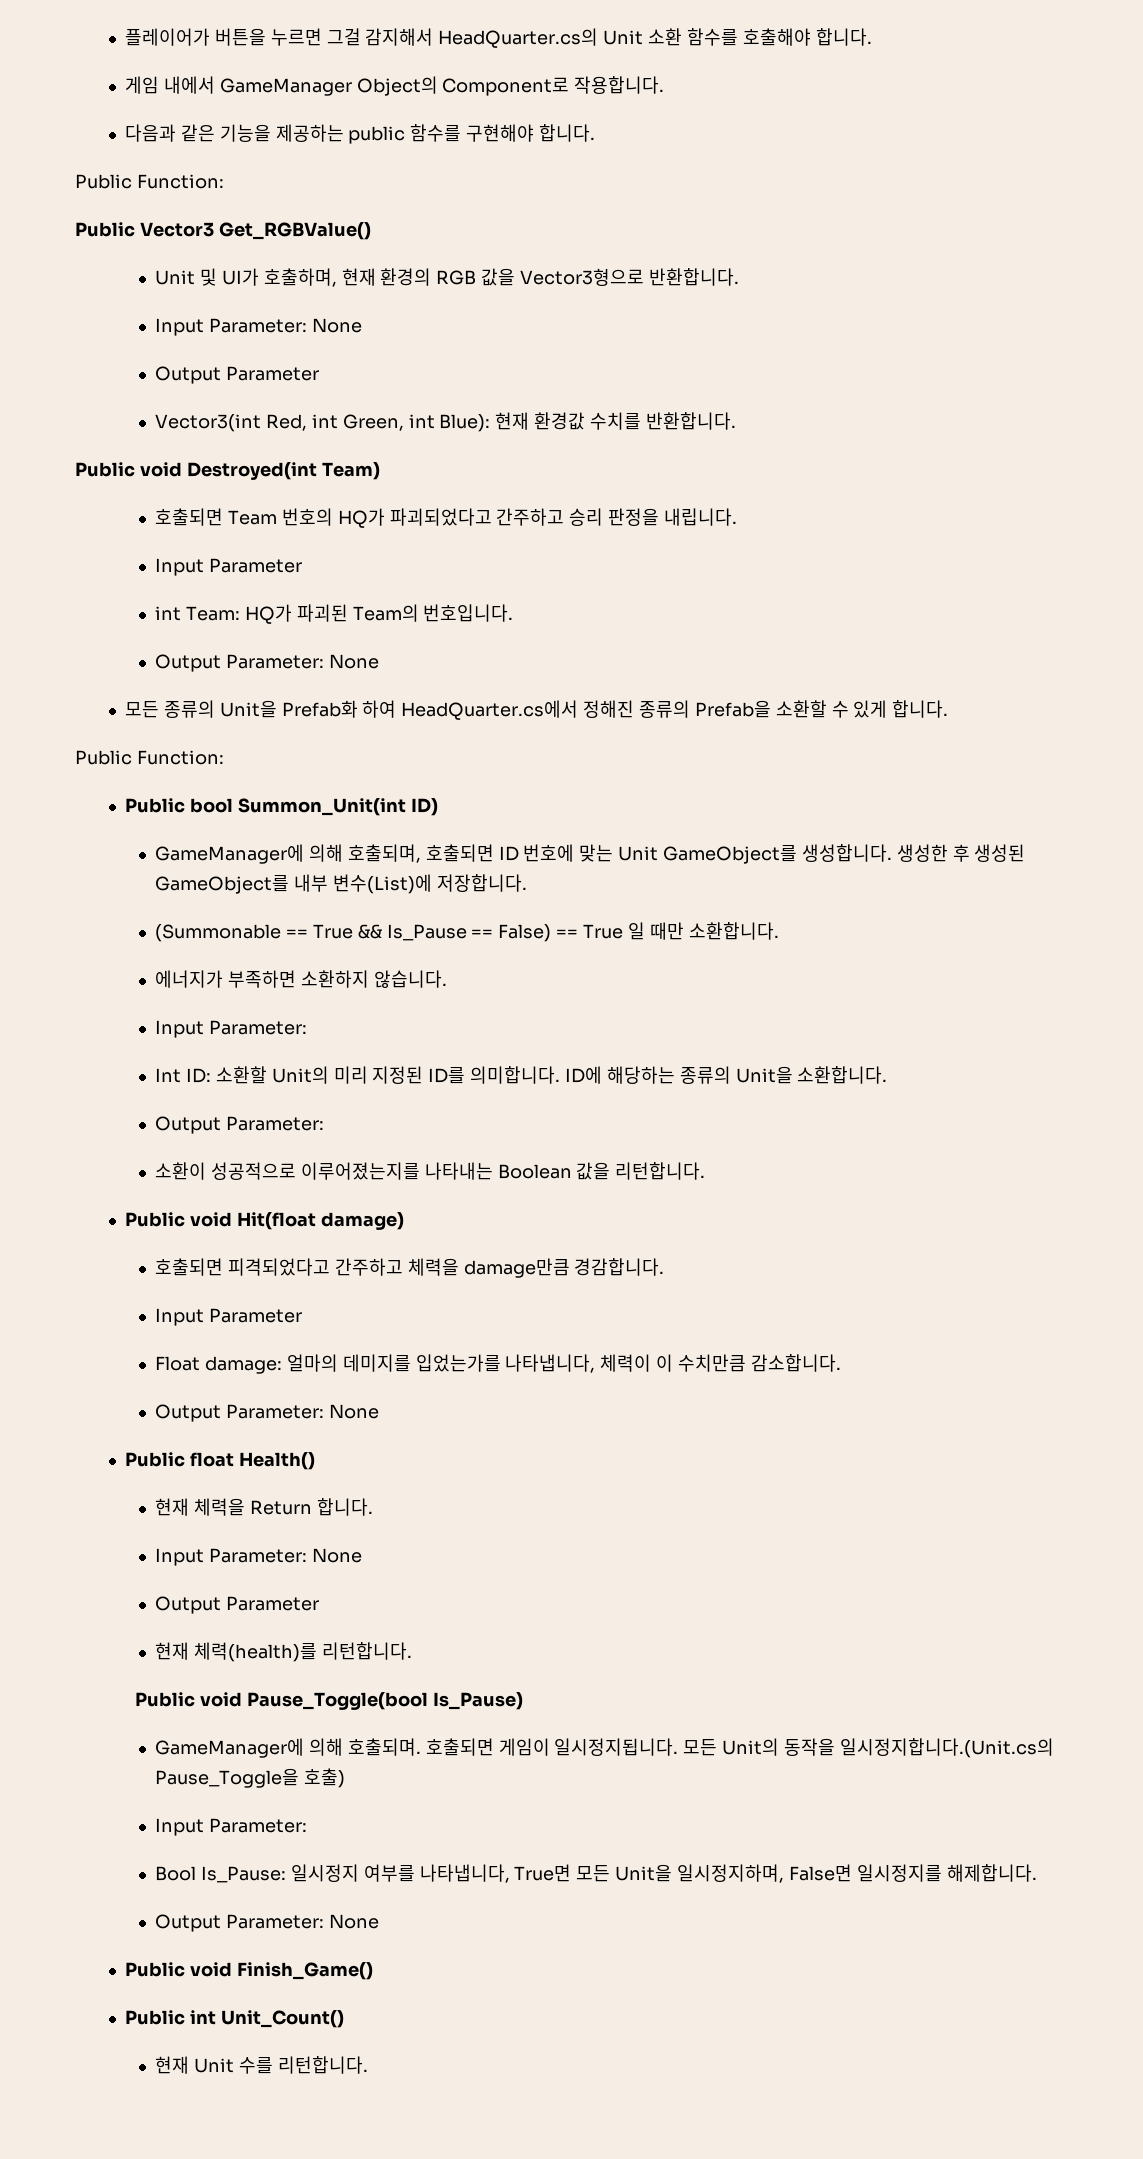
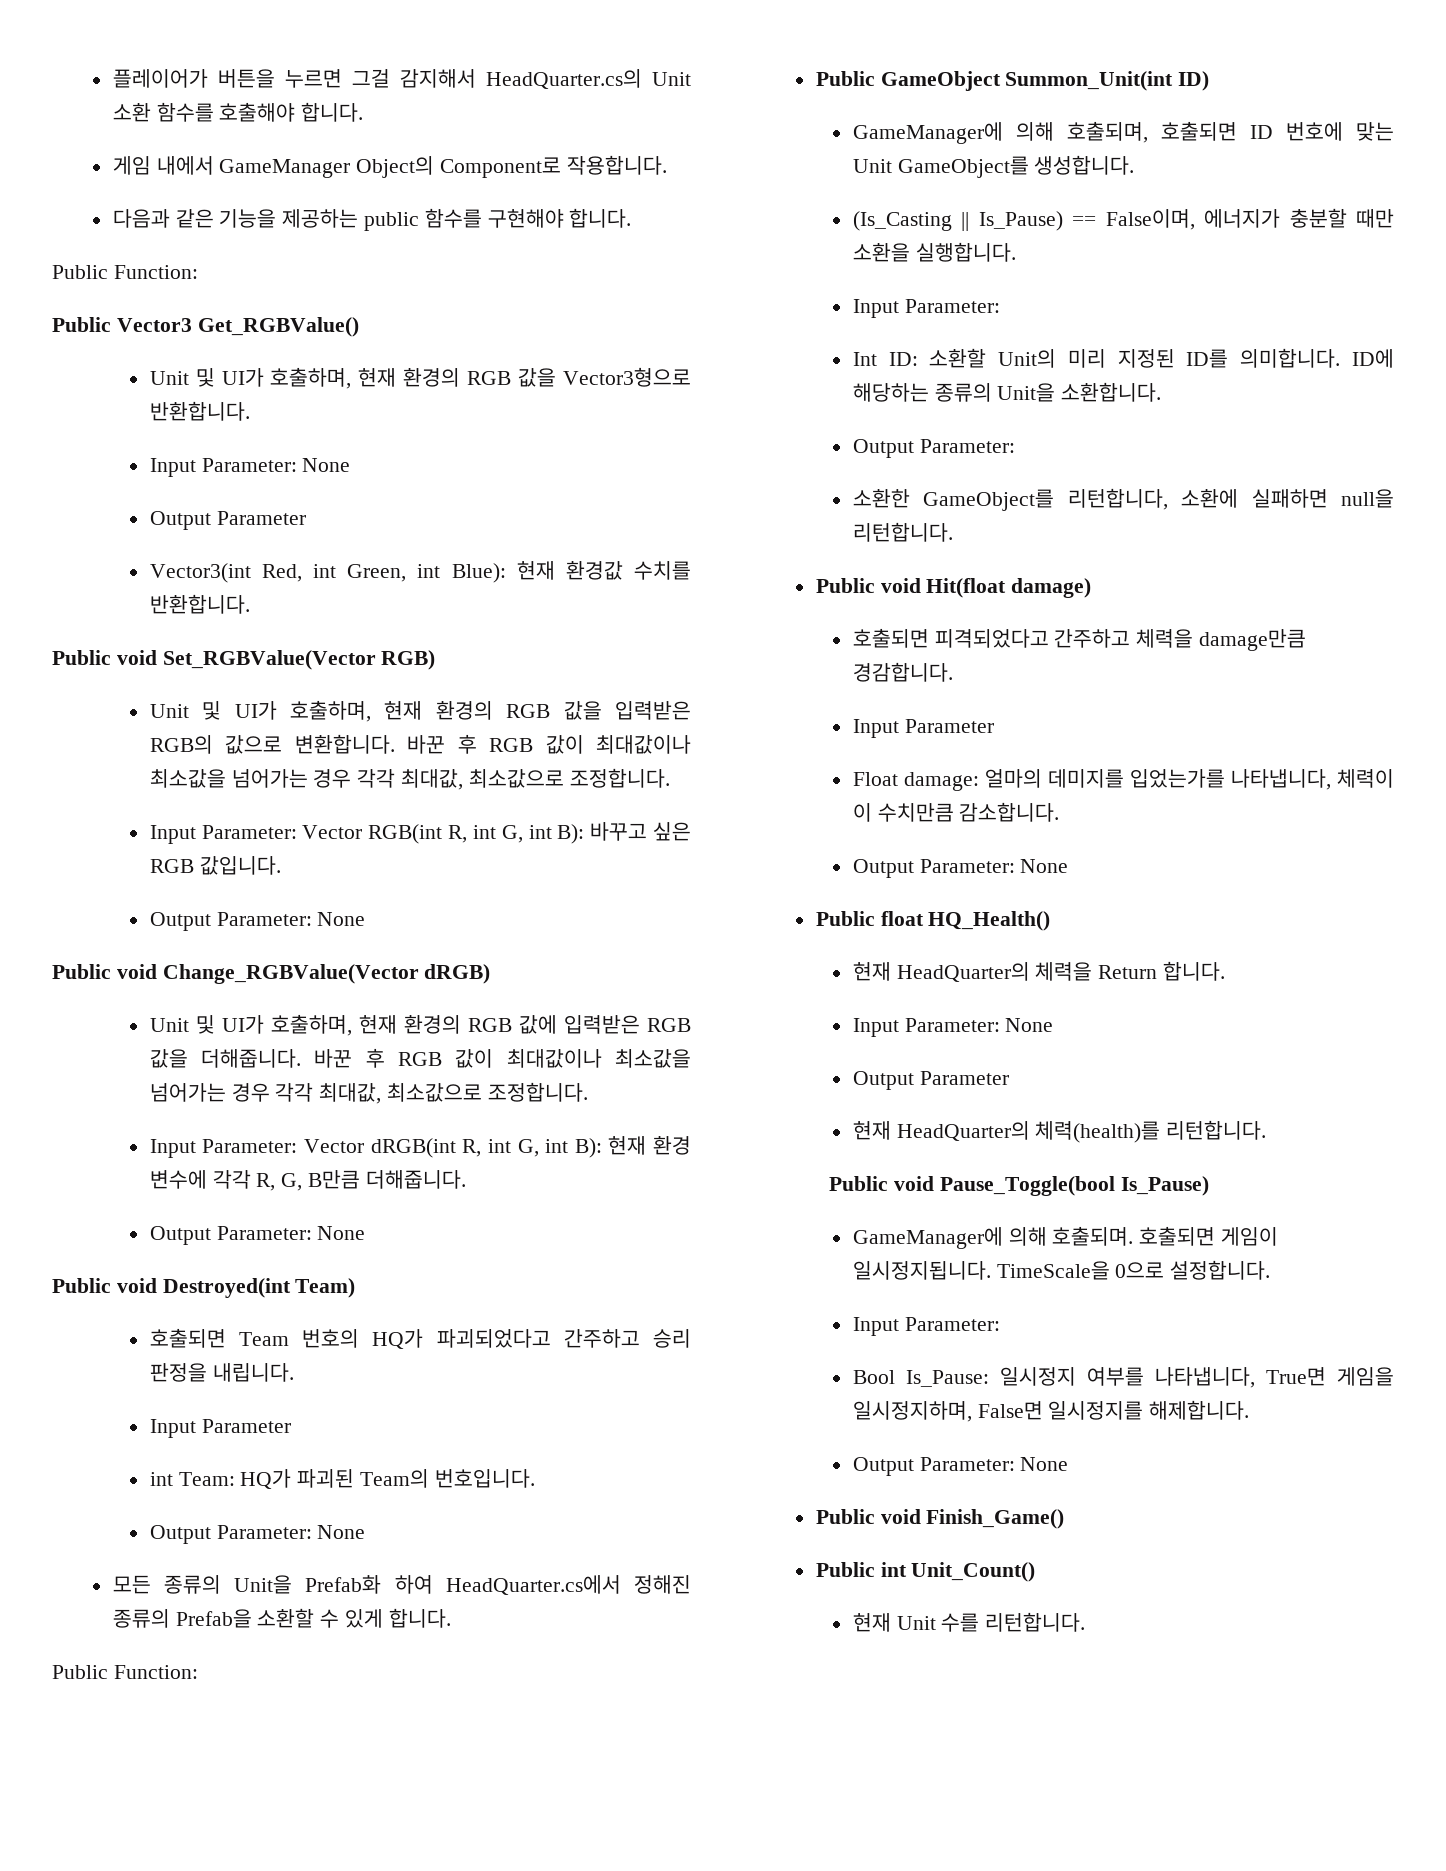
(736, 421) none -> [52,650,436,670] [149,700,691,722] [149,734,691,754] [149,768,670,790] [149,822,691,844] [149,856,281,875] [149,912,366,931] [52,964,491,984] [149,1014,692,1036] [149,1048,691,1068] [149,1082,588,1104] [149,1136,691,1158] [149,1170,466,1191] [149,1226,366,1245] // Public void Set_RGBValue(Vector RGB) // Unit 및 UI가 호출하며, 현재 환경의 RGB 값을 입력받은 RGB의 값으로 변환합니다. 바꾼 후 RGB 값이 최대값이나 최소값을 넘어가는 경우 각각 최대값, 최소값으로 조정합니다. // Input Parameter: Vector RGB(int R, int G, int B): 바꾸고 싶은 RGB 값입니다. // Output Parameter: None // Public void Change_RGBValue(Vector dRGB) // Unit 및 UI가 호출하며, 현재 환경의 RGB 값에 입력받은 RGB 값을 더해줍니다. 바꾼 후 RGB 값이 최대값이나 최소값을 넘어가는 경우 각각 최대값, 최소값으로 조정합니다. // Input Parameter: Vector dRGB(int R, int G, int B): 현재 환경 변수에 각각 R, G, B만큼 더해줍니다. // Output Parameter: None
[189,798,233,813] bool -> [880,71,1001,91] GameObject
[896,844,1026,862] [155,874,527,894] [155,922,779,942] [155,970,447,988] 생성한 후 생성된 GameObject를 내부 변수(List)에 저장합니다. // (Summonable == True && Is_Pause == False) == True 일 때만 소환합니다. // 에너지가 부족하면 소환하지 않습니다. -> [852,208,1394,231] [852,242,1016,262] // (Is_Casting || Is_Pause) == False이며, 에너지가 충분할 때만 소환을 실행합니다.
[155,1162,611,1180] 소환이 성공적으로 이루어졌는지를 나타내는 Boolean 값을 -> [852,488,1394,511] 소환한 GameObject를 리턴합니다, 소환에 실패하면 null을
[238,1452,315,1470] [155,1498,190,1516] Health() // 현재 -> [928,911,1051,931] [852,962,1030,982] HQ_Health() // 현재 HeadQuarter의
(190, 1651) none -> [896,1121,1030,1141] HeadQuarter의
[683,1738,1054,1758] [155,1768,345,1788] 모든 Unit의 동작을 일시정지합니다.(Unit.cs의 Pause_Toggle을 호출) -> [996,1260,1271,1280] TimeScale을 0으로 설정합니다.
[576,1864,673,1882] 모든 Unit을 -> [1337,1367,1394,1386] 게임을

